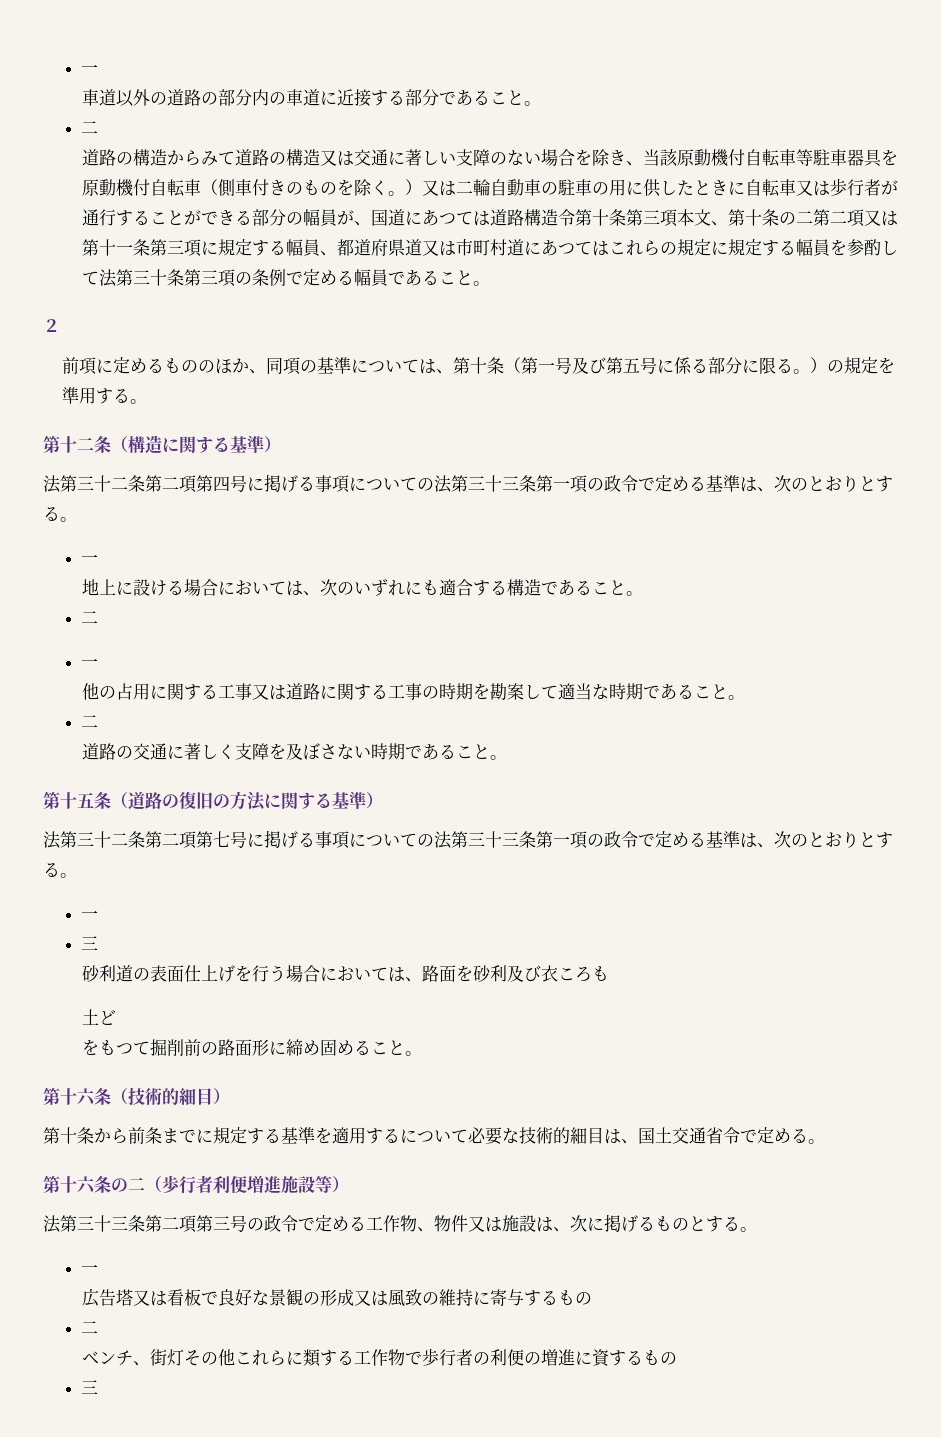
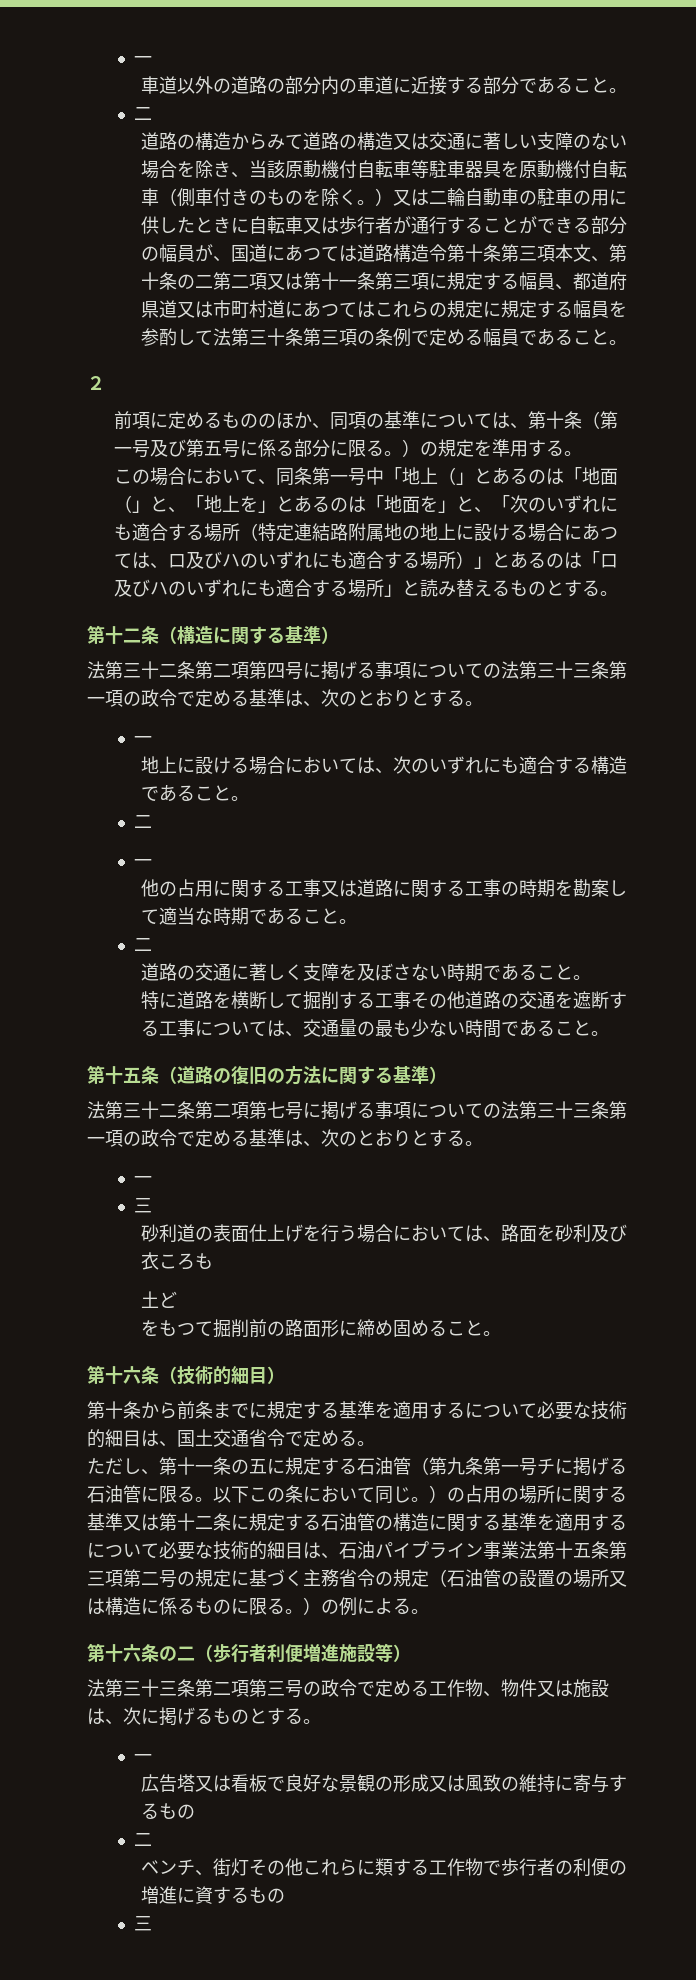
(148, 401) none -> [114,467,619,486] [114,495,619,513] [114,523,619,542] [114,551,619,570] [114,579,619,598] // この場合において、同条第一号中「地上（」とあるのは「地面（」と、「地上を」とあるのは「地面を」と、「次のいずれにも適合する場所（特定連結路附属地の地上に設ける場合にあつては、ロ及びハのいずれにも適合する場所）」とあるのは「ロ及びハのいずれにも適合する場所」と読み替えるものとする。
(507, 757) none -> [141,991,628,1010] [141,1019,610,1038] // 特に道路を横断して掘削する工事その他道路の交通を遮断する工事については、交通量の最も少ない時間であること。
(825, 1141) none -> [87,1457,627,1476] [87,1485,627,1504] [87,1513,627,1531] [87,1541,627,1560] [87,1569,627,1588] [87,1597,429,1616] // ただし、第十一条の五に規定する石油管（第九条第一号チに掲げる石油管に限る。以下この条において同じ。）の占用の場所に関する基準又は第十二条に規定する石油管の構造に関する基準を適用するについて必要な技術的細目は、石油パイプライン事業法第十五条第三項第二号の規定に基づく主務省令の規定（石油管の設置の場所又は構造に係るものに限る。）の例による。

